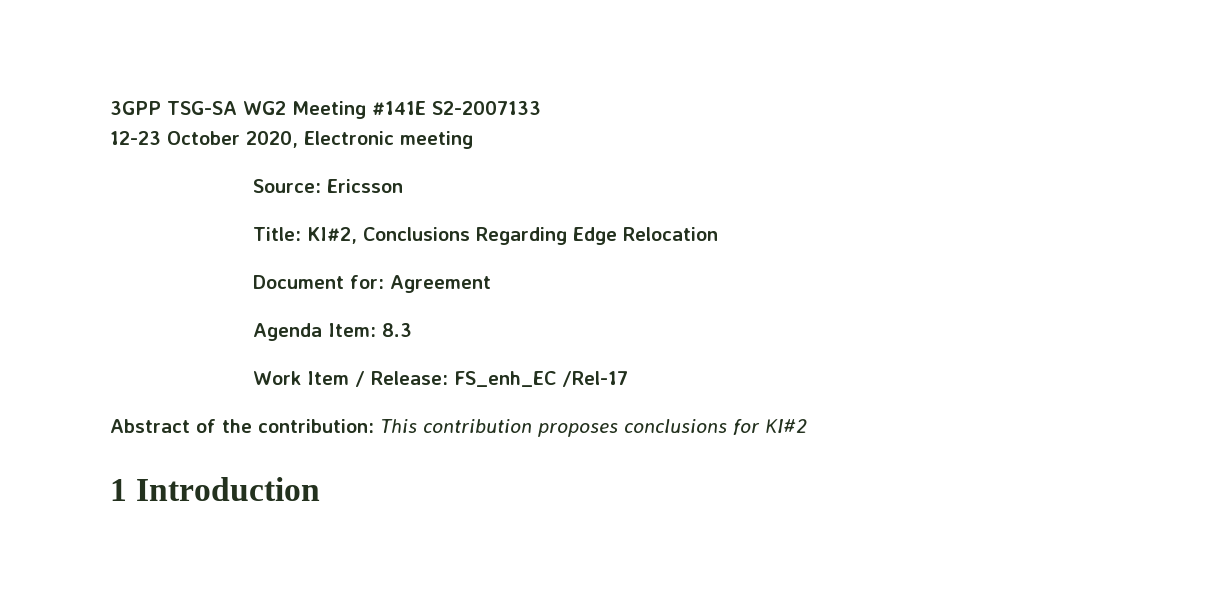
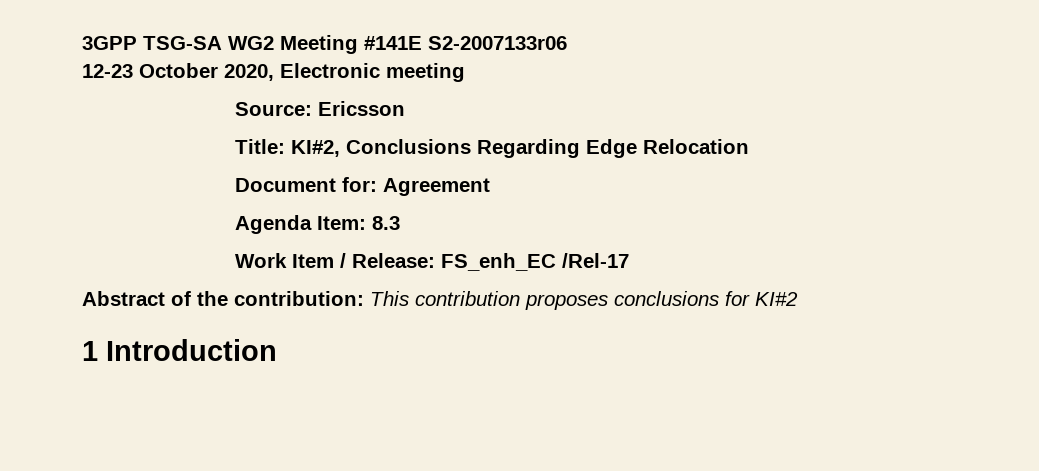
[432,101,541,115] S2-2007133 -> [428,36,567,50] S2-2007133r06

